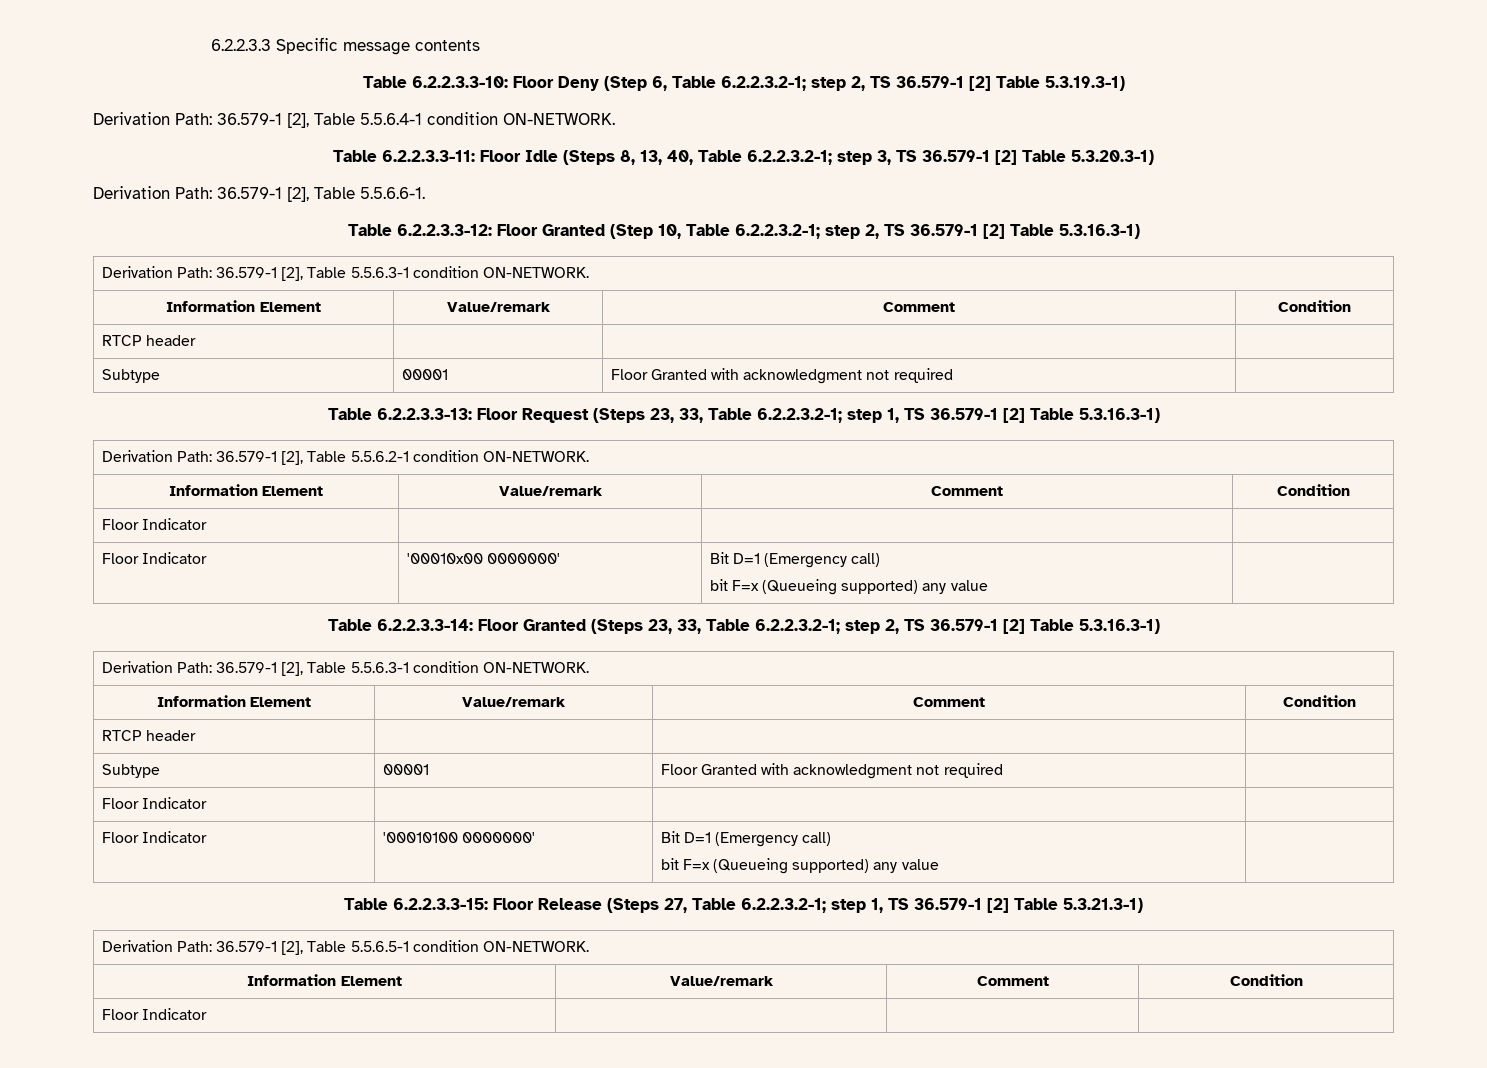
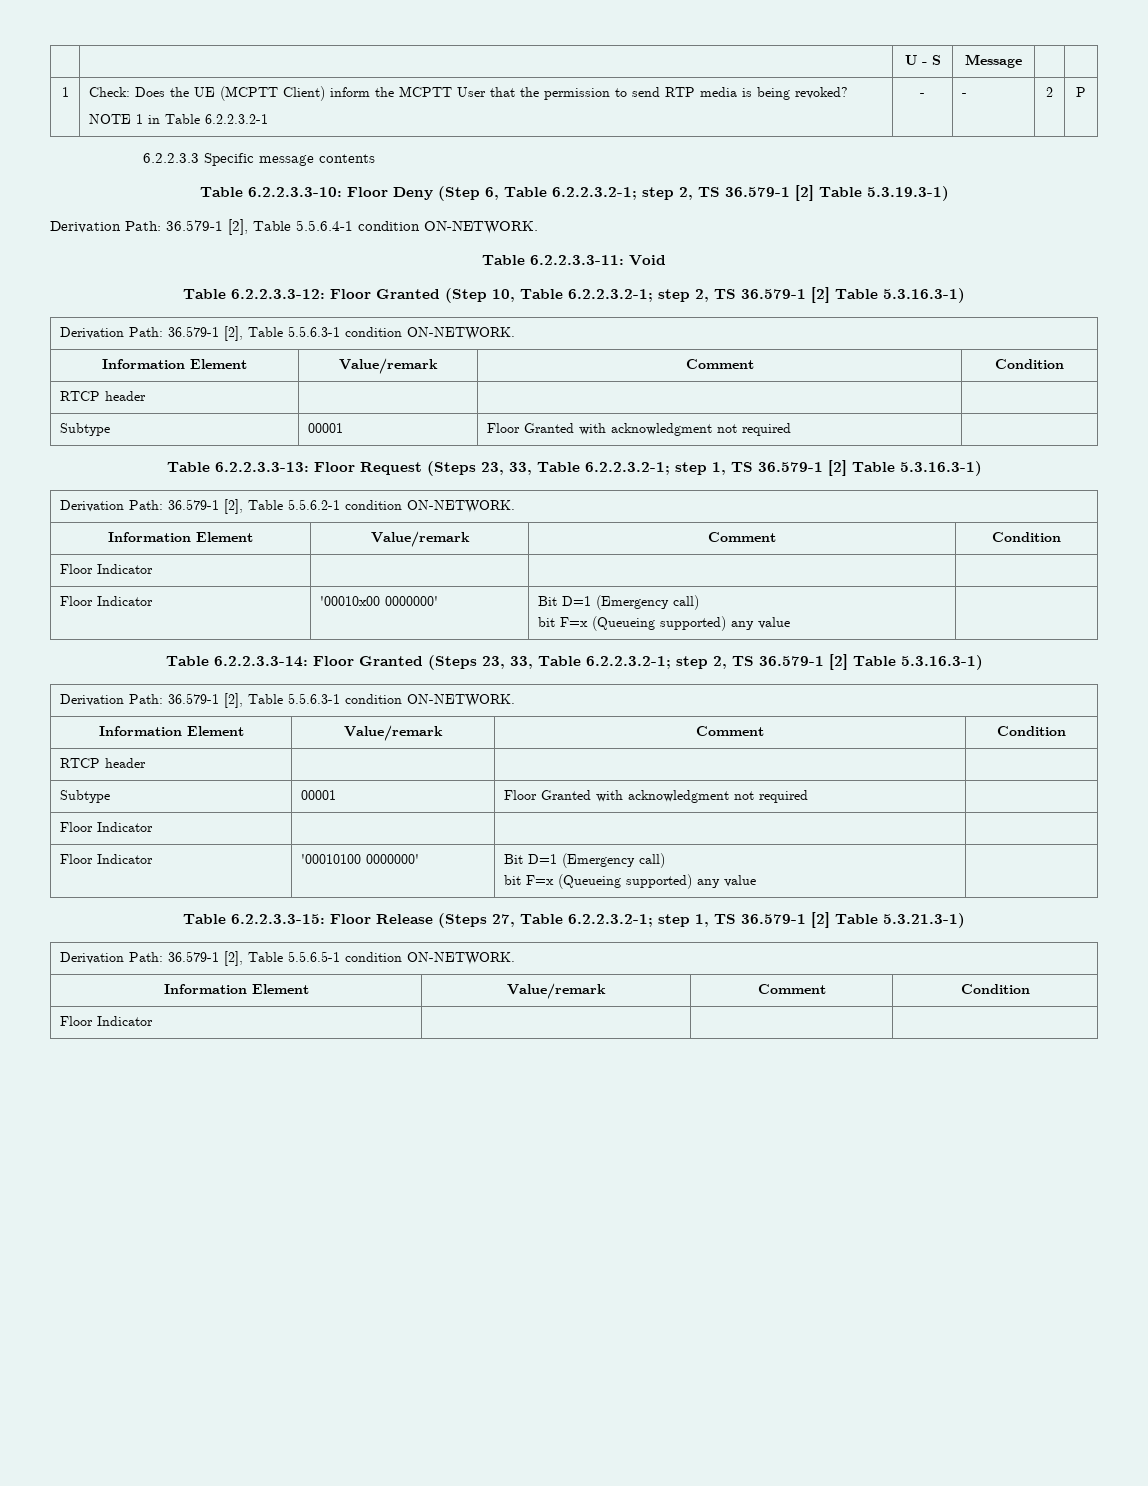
(211, 45) none -> [904,55,941,65] [965,54,1022,68] [61,87,69,97] [89,86,849,101] [89,114,269,124] [920,93,925,97] [962,93,968,97] [1046,87,1053,97] [1076,87,1086,97] | | U - S | Message | | // 1 | Check: Does the UE (MCPTT Client) inform the MCPTT User that the permission to send RTP media is being revoked? // NOTE 1 in Table 6.2.2.3.2-1 | - | - | 2 | P //
[480,150,1154,165] [93,186,425,202] Floor Idle (Steps 8, 13, 40, Table 6.2.2.3.2-1; step 3, TS 36.579-1 [2] Table 5.3.20.3-1) // Derivation Path: 36.579-1 [2], Table 5.5.6.6-1. -> [629,255,666,266] Void

